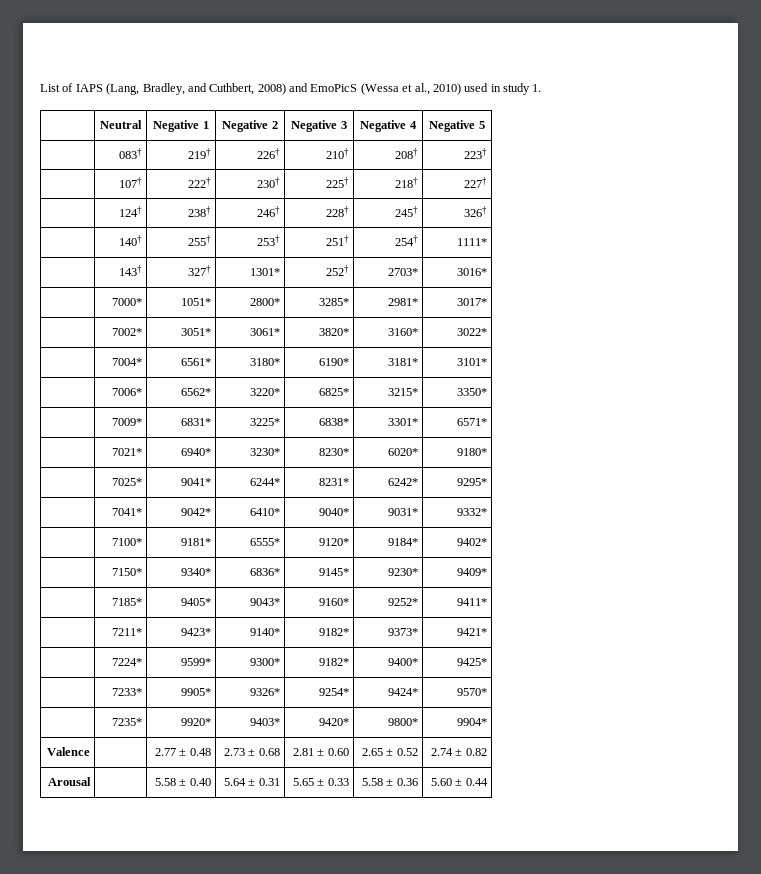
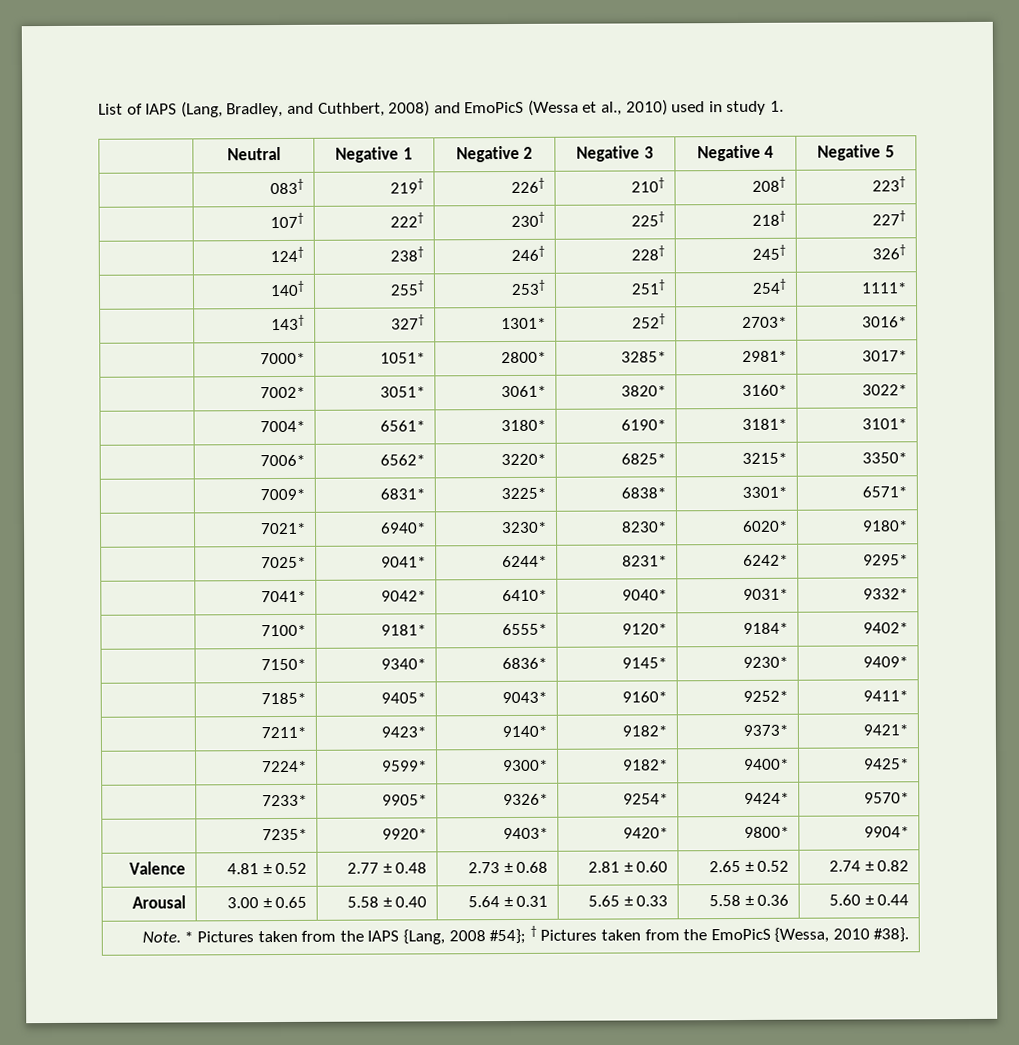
(90, 751) none -> [227,862,308,875] 4.81 ± 0.52
(91, 781) none -> [227,896,308,909] 3.00 ± 0.65
(488, 782) none -> [141,925,910,945] // Note. * Pictures taken from the IAPS {Lang, 2008 #54}; † Pictures taken from the EmoPicS {Wessa, 2010 #38}.

